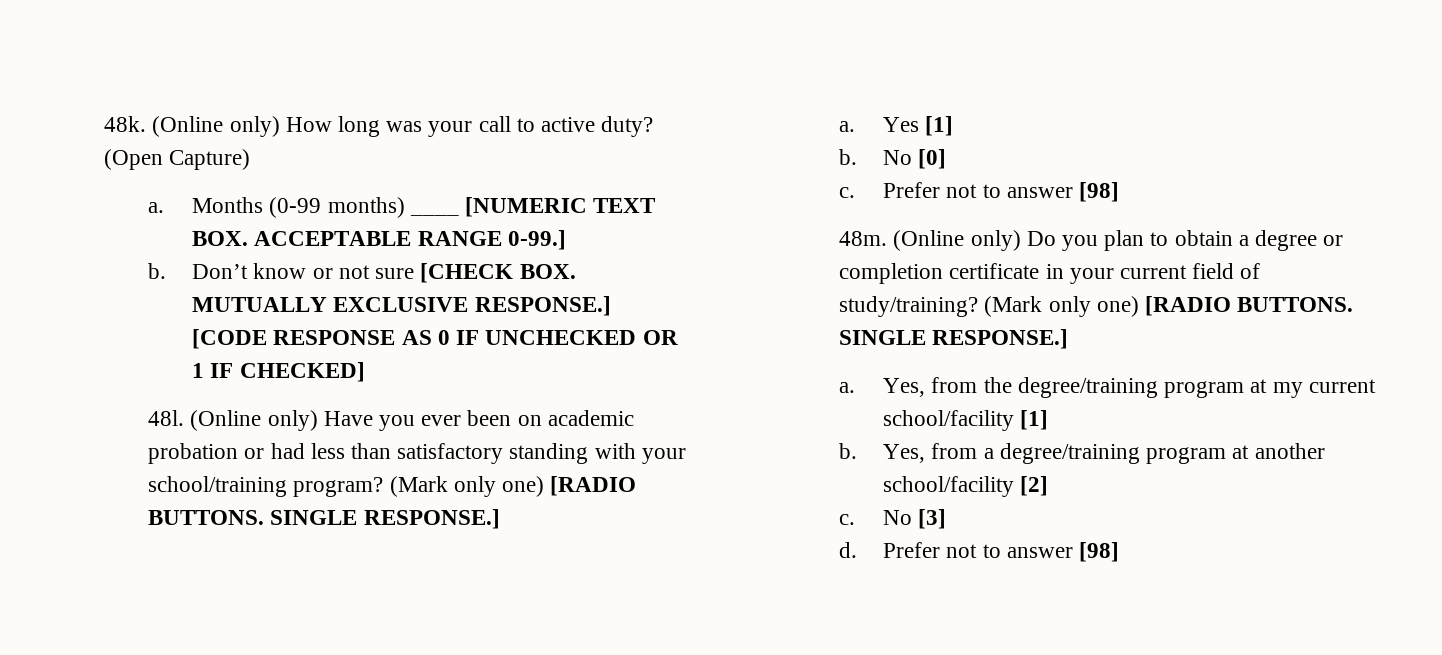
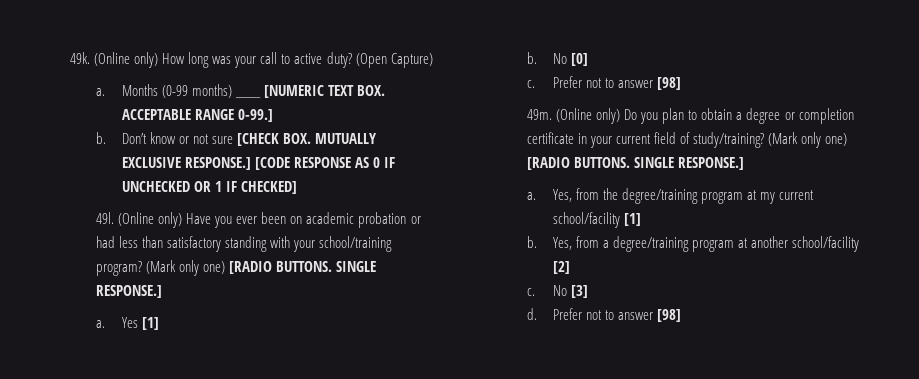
[104,116,147,132] 48k. -> [69,52,90,64] 49k.
[148,410,185,426] 48l. -> [95,212,114,224] 49l.
[839,231,888,246] 48m. -> [526,109,552,120] 49m.

